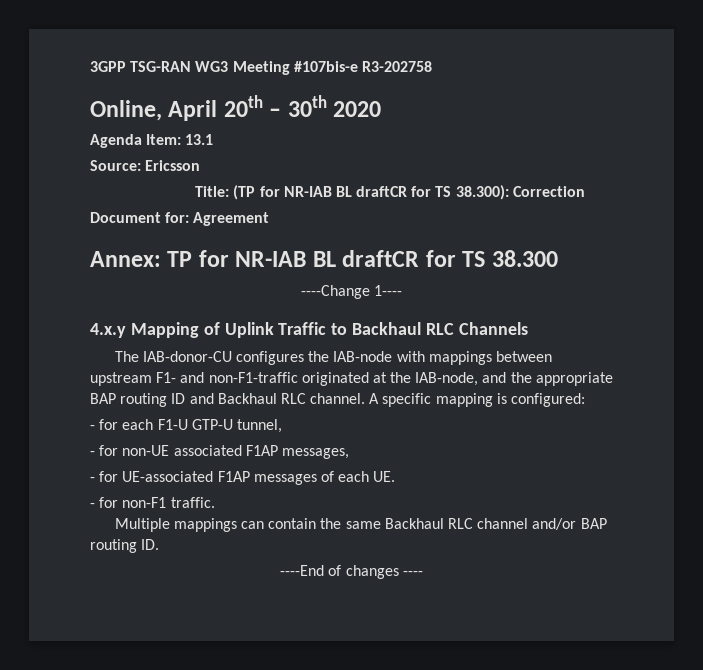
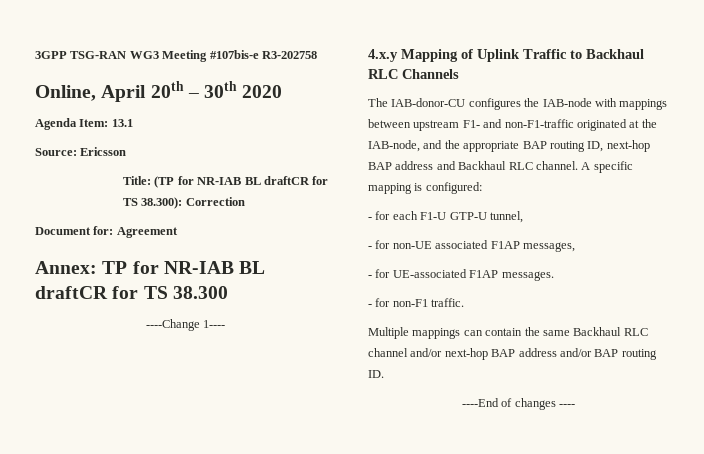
[171,393,186,404] ID -> [587,140,650,152] [368,161,434,170] ID, next-hop BAP address
[253,471,396,485] messages of each UE. -> [501,271,554,281] messages.
(577, 524) none -> [444,348,592,360] next-hop BAP address and/or

